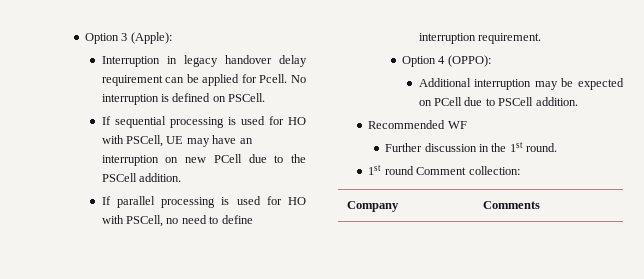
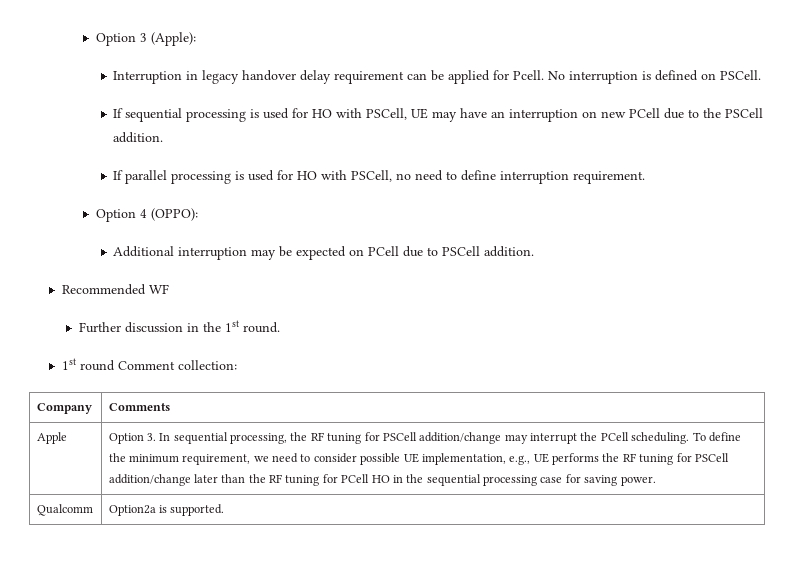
(540, 205) none -> [36,432,67,444] [108,432,741,444] [108,453,729,465] [108,474,656,486] [36,504,93,516] [108,504,225,516] // Apple | Option 3. In sequential processing, the RF tuning for PSCell addition/change may interrupt the PCell scheduling. To define the minimum requirement, we need to consider possible UE implementation, e.g., UE performs the RF tuning for PSCell addition/change later than the RF tuning for PCell HO in the sequential processing case for saving power. // Qualcomm | Option2a is supported.

